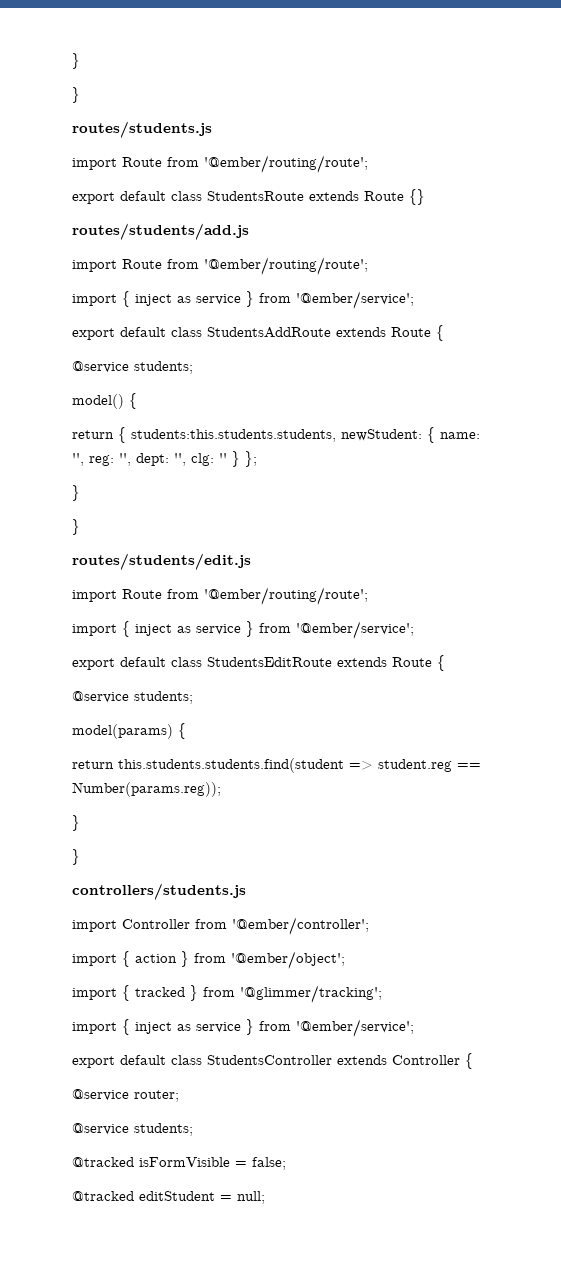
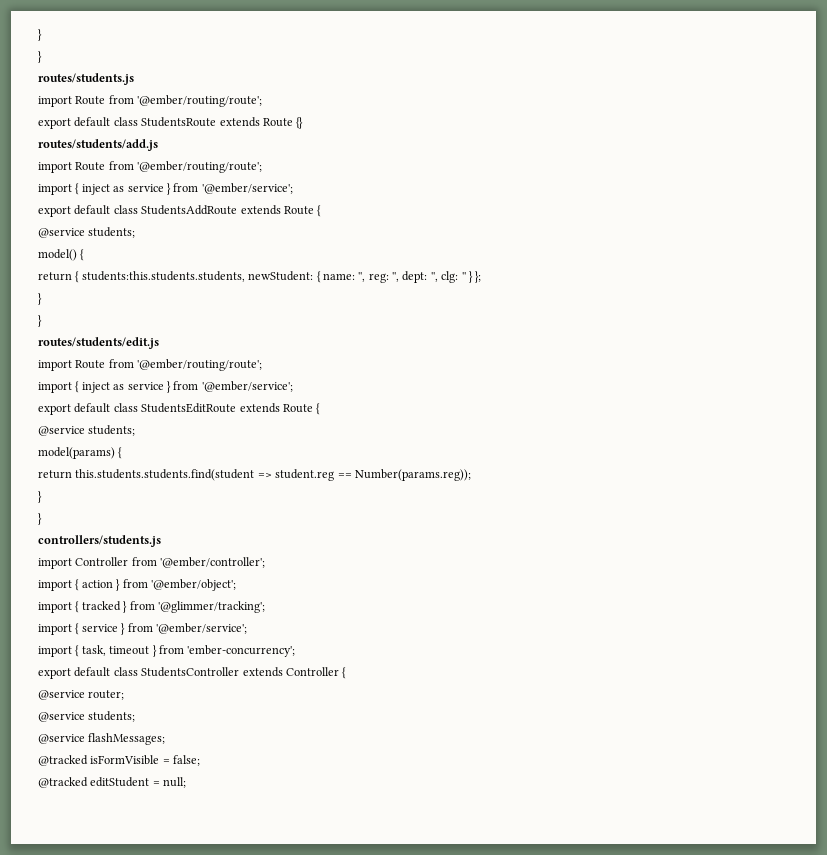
[135,1019,414,1037] inject as service } from '@ember/service'; -> [81,623,247,635] [38,645,296,657] service } from '@ember/service'; // import { task, timeout } from 'ember-concurrency';
(193, 1129) none -> [38,733,166,745] // @service flashMessages;

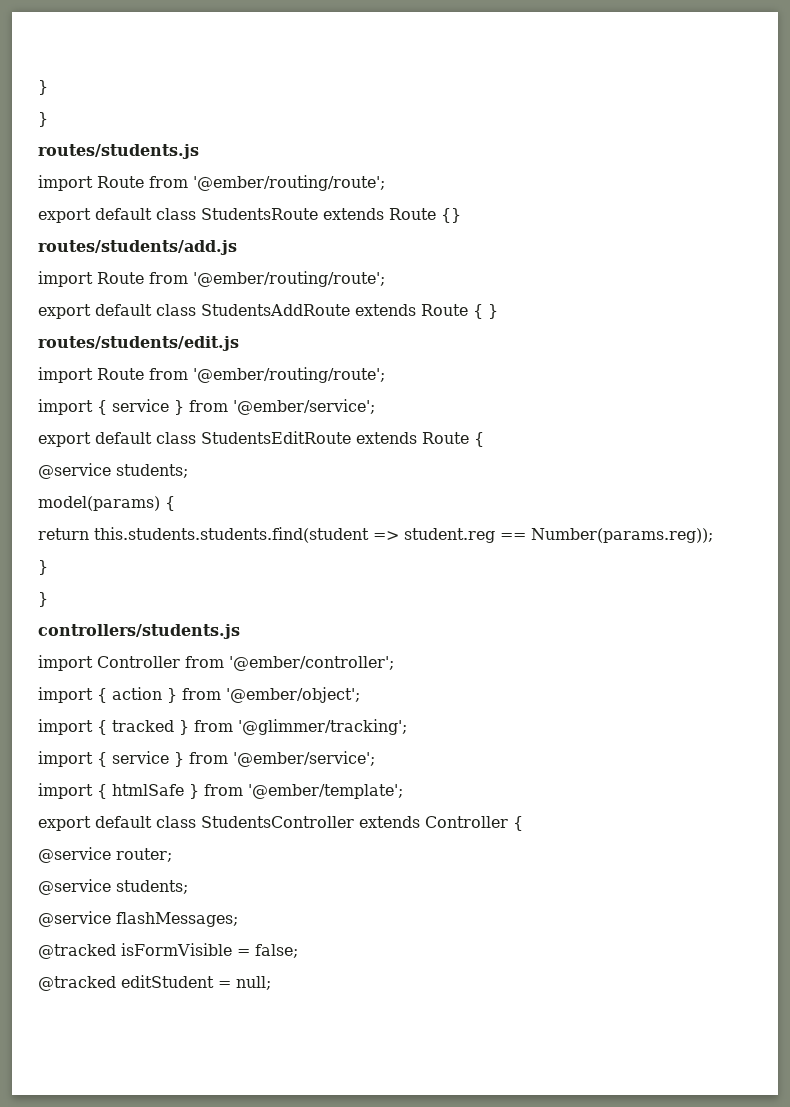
[38,183,293,195] // import { inject as service } from '@ember/service'; -> (385, 279) none
[38,227,136,238] [38,249,85,261] [38,271,482,283] [38,293,42,305] // @service students; // model() { // return { students:this.students.students, newStudent: { name: '', reg: '', dept: '', clg: '' } }; // } // -> (483, 311) none
[81,382,125,393] inject as -> (107, 407) none
[81,645,296,657] task, timeout } from 'ember-concurrency'; -> [112,784,403,799] htmlSafe } from '@ember/template';

